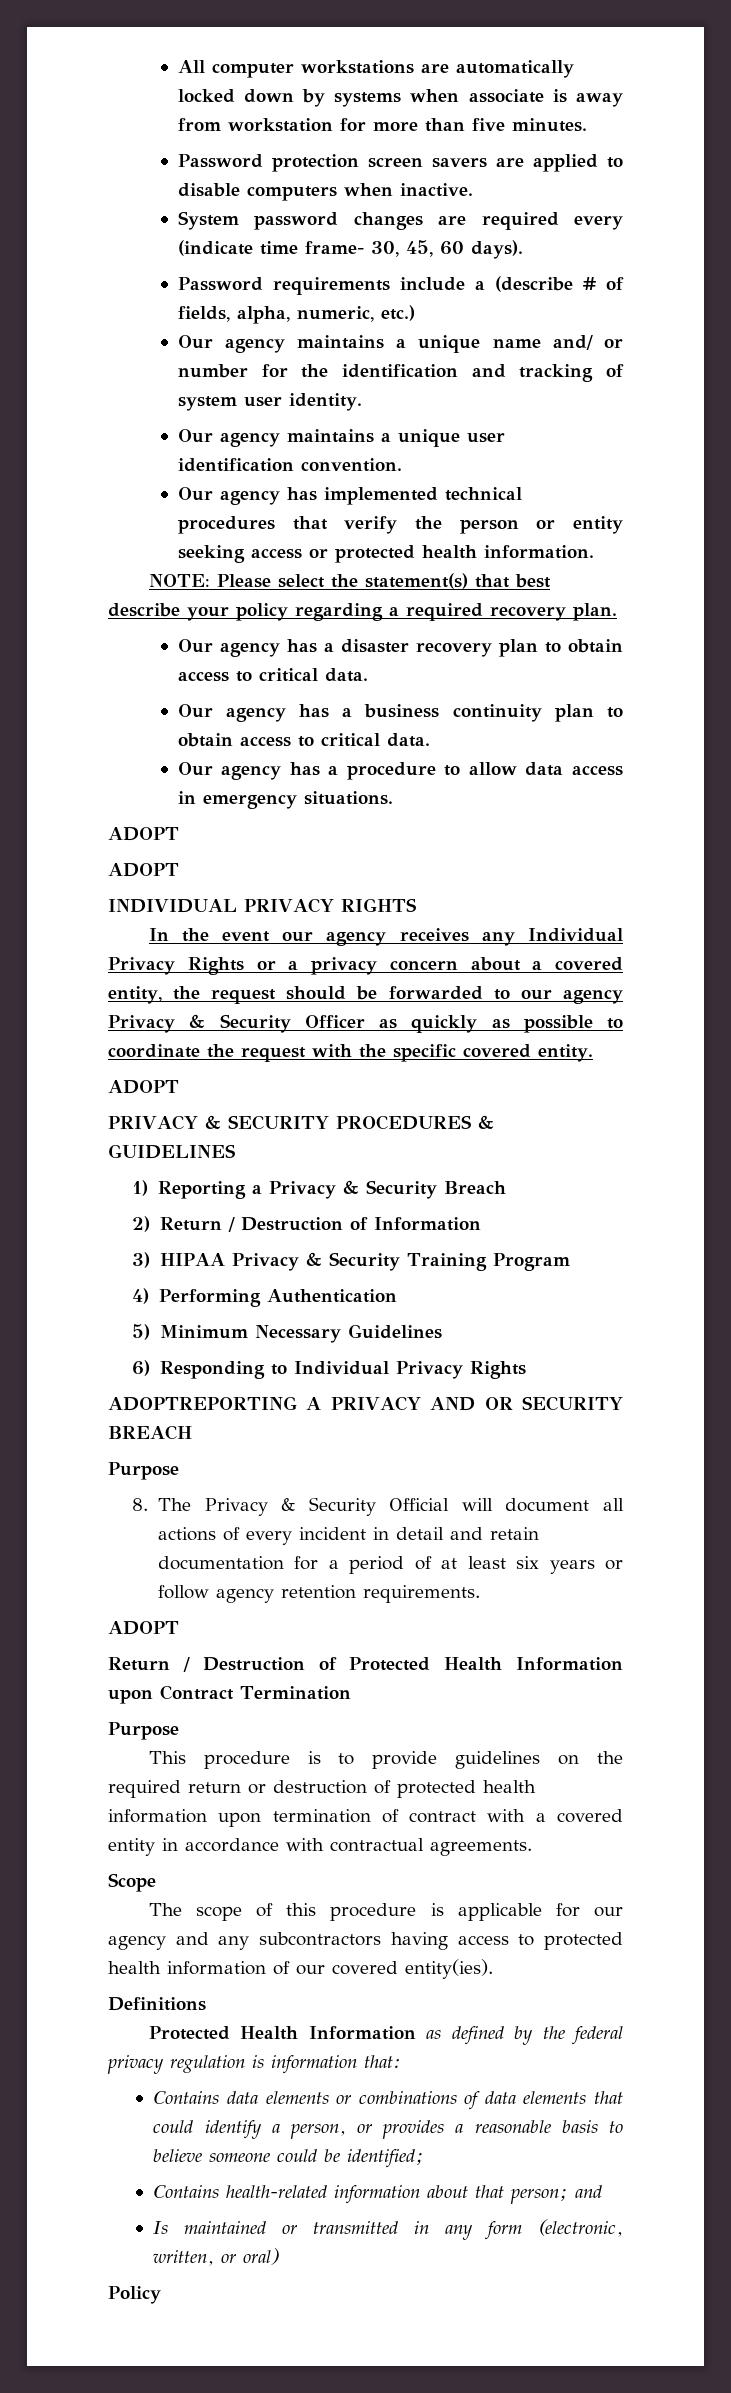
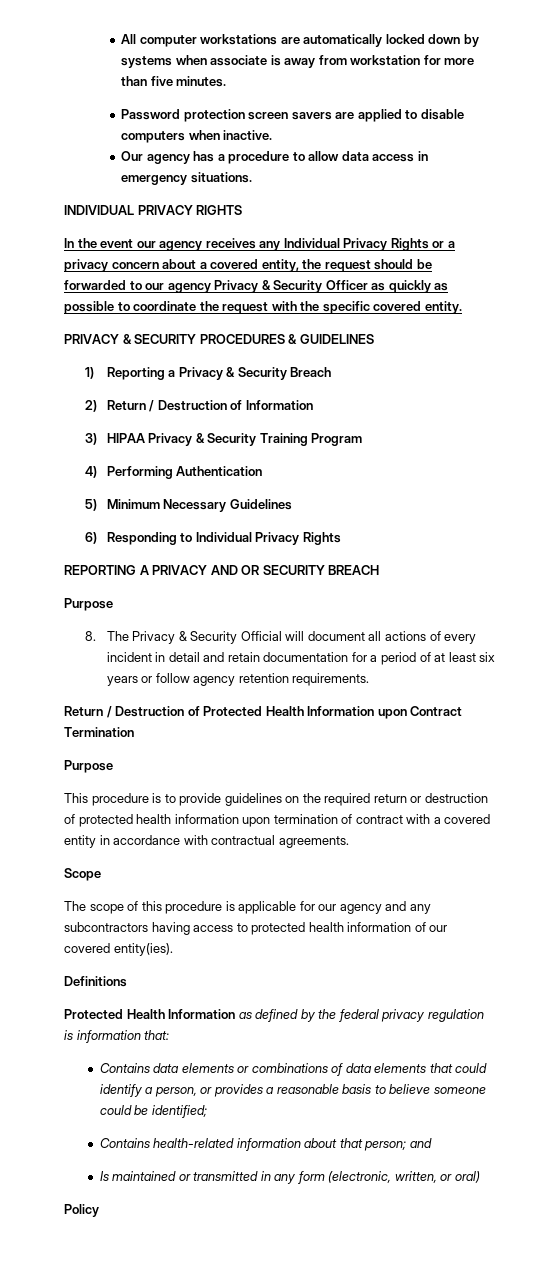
[177,211,623,230] [177,240,523,259] [177,276,624,295] [177,305,415,324] [177,335,623,353] [177,364,624,382] [177,393,362,411] [177,429,505,447] [177,458,402,472] [177,487,522,505] [177,516,623,534] [177,545,594,563] [148,573,551,589] [108,603,617,621] [177,639,623,657] [177,668,368,682] [177,704,623,722] [177,733,430,747] // System password changes are required every (indicate time frame- 30, 45, 60 days). // Password requirements include a (describe # of fields, alpha, numeric, etc.) // Our agency maintains a unique name and/ or number for the identification and tracking of system user identity. // Our agency maintains a unique user identification convention. // Our agency has implemented technical procedures that verify the person or entity seeking access or protected health information. // NOTE: Please select the statement(s) that best describe your policy regarding a required recovery plan. // Our agency has a disaster recovery plan to obtain access to critical data. // Our agency has a business continuity plan to obtain access to critical data. -> (273, 135) none
[108,827,179,841] [108,863,179,877] // ADOPT // ADOPT -> (252, 177) none
[108,1080,179,1094] // ADOPT -> (462, 307) none
[108,1396,297,1411] ADOPTREPORTING -> [64,565,136,575] REPORTING
[108,1621,179,1635] // ADOPT -> (370, 679) none

